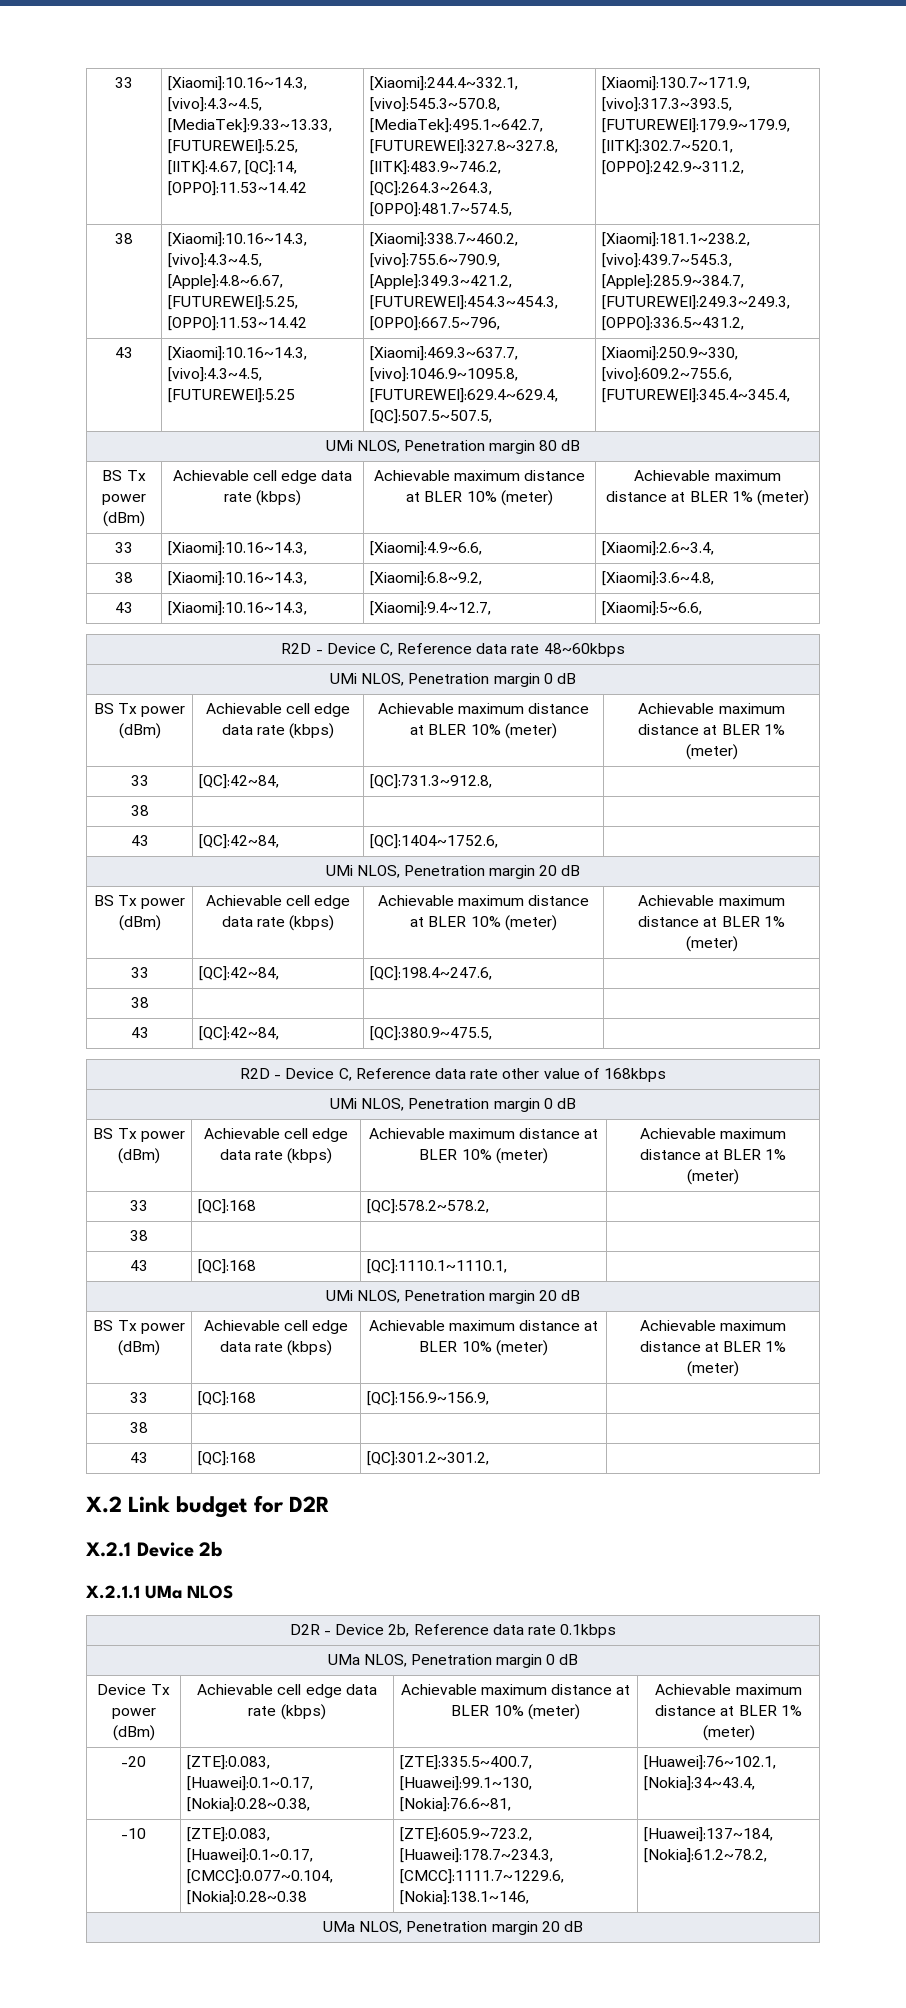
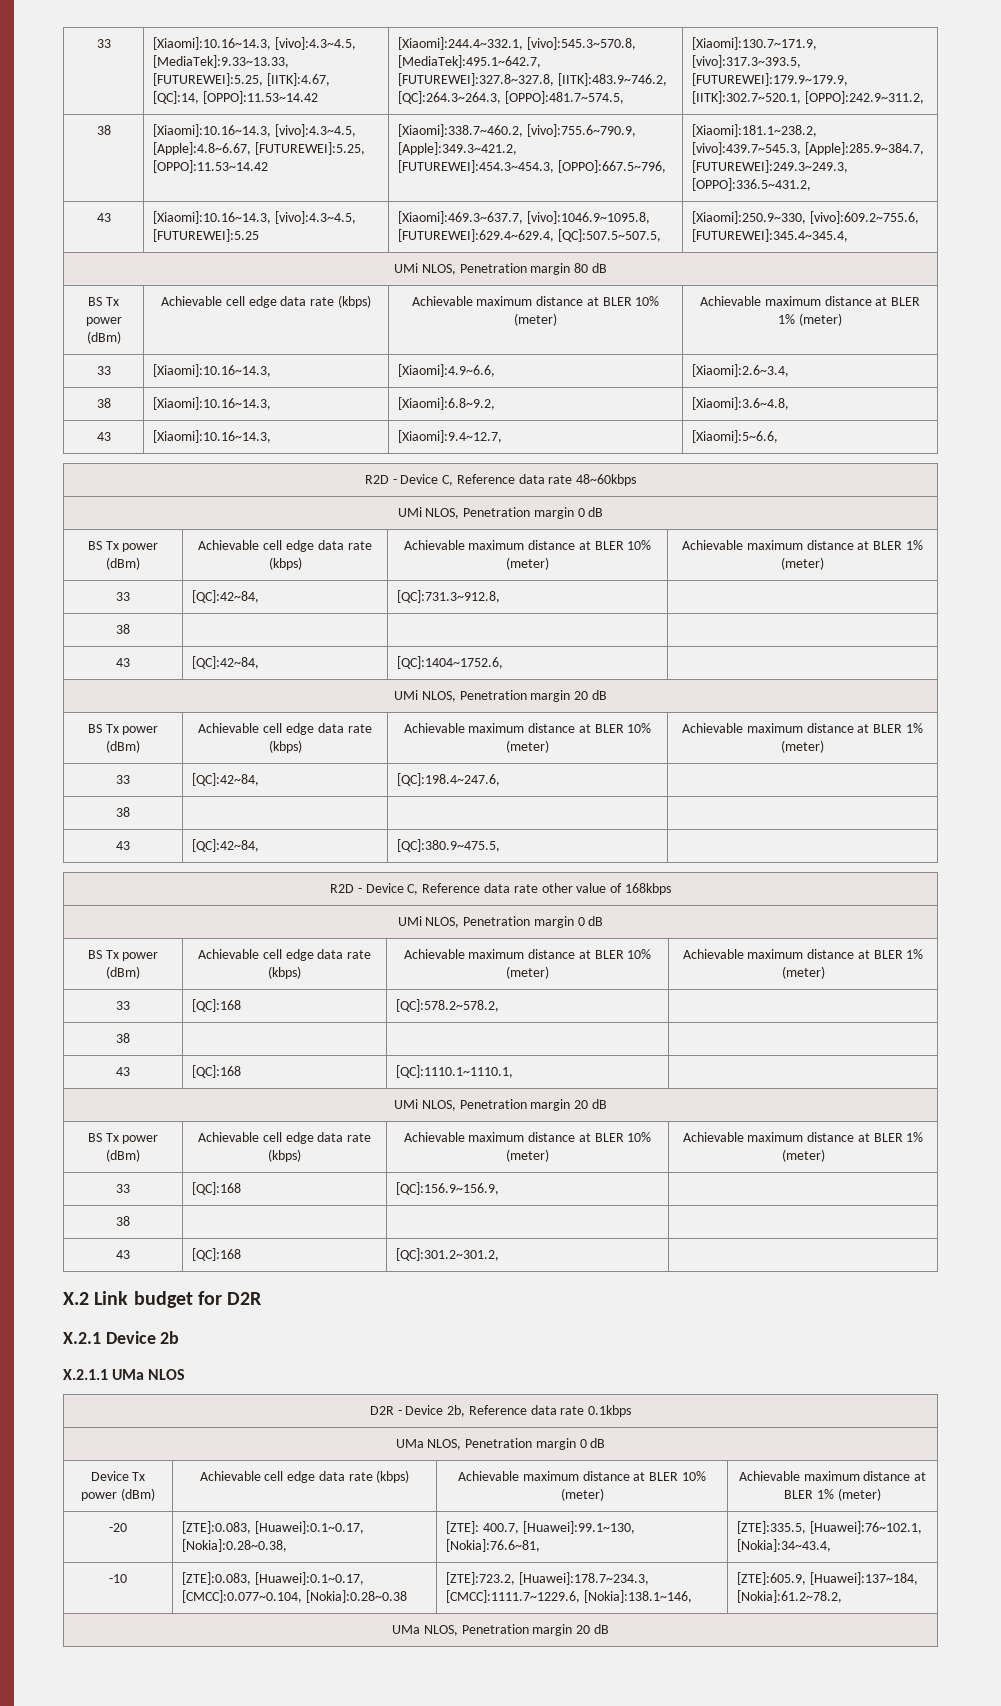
[400,1755,533,1770] [ZTE]:335.5~400.7, -> [446,1521,520,1534] [ZTE]: 400.7,
(512, 1804) none -> [737,1521,807,1534] [ZTE]:335.5,
[400,1827,533,1842] [ZTE]:605.9~723.2, -> [446,1572,516,1585] [ZTE]:723.2,
(530, 1897) none -> [737,1572,807,1585] [ZTE]:605.9,

